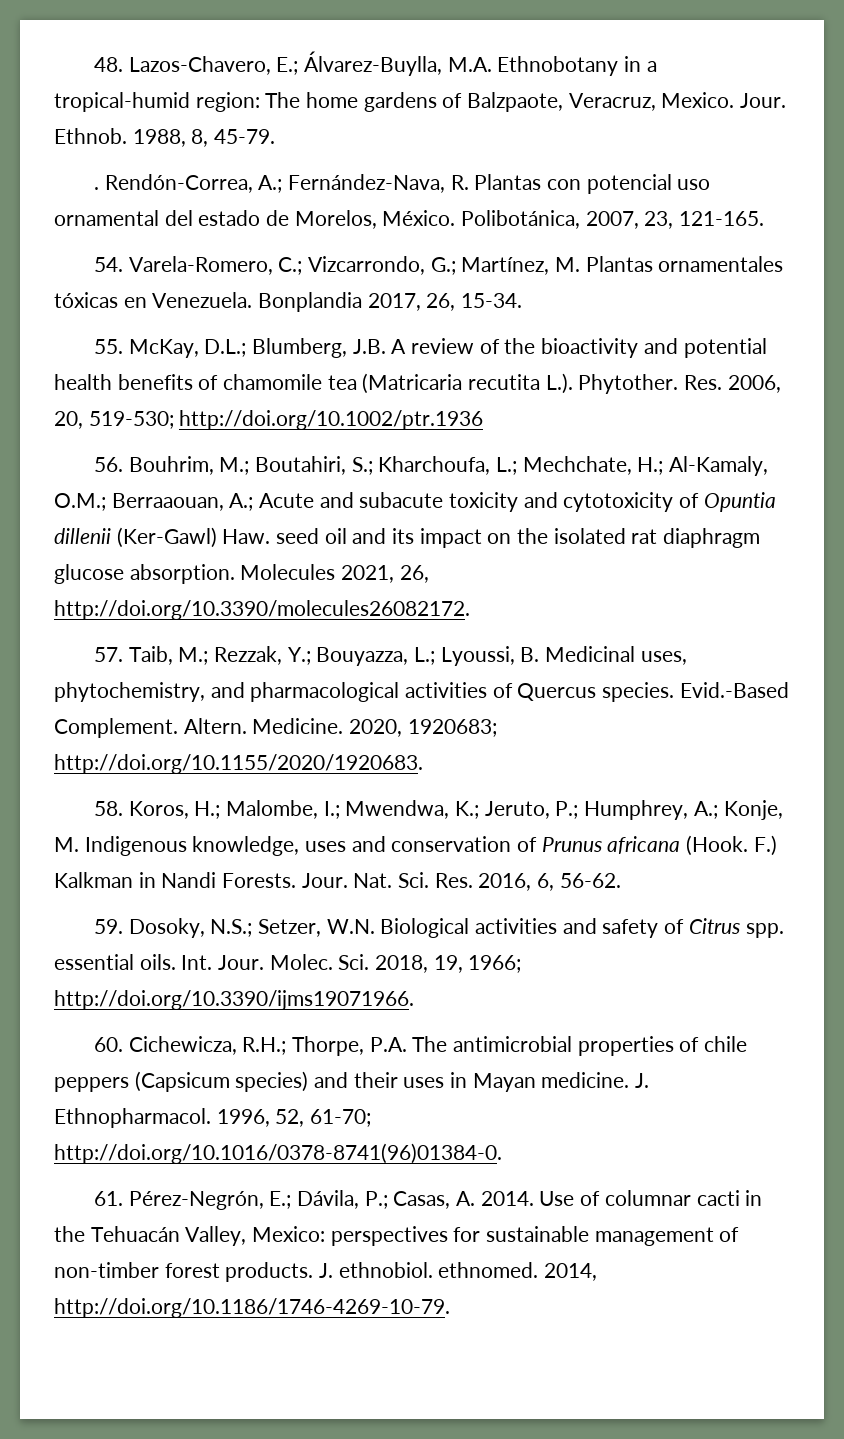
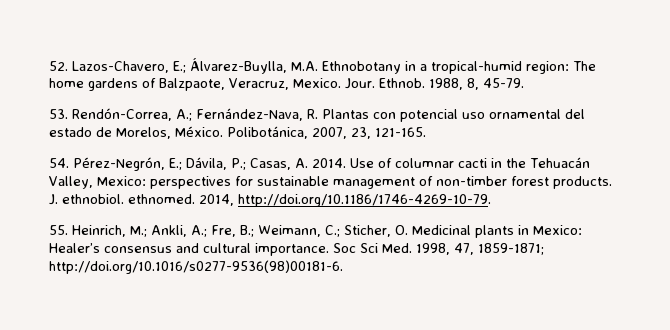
[94,57,124,72] 48. -> [49,61,68,71] 52.
[94,187,100,190] . -> [49,109,68,119] 53.
[128,256,784,275] [54,292,523,312] [94,338,767,358] [54,373,781,394] [54,410,484,430] [94,456,769,476] [54,492,776,512] [54,527,761,548] [54,564,429,584] [54,600,470,620] [94,646,687,666] [54,682,789,702] [54,718,497,738] [54,754,423,774] [94,800,783,820] [54,835,777,856] [54,872,621,891] [94,918,784,938] [54,954,522,973] [54,990,414,1010] [94,1036,748,1056] [54,1071,650,1092] [54,1108,372,1128] [54,1143,502,1164] [94,1191,124,1206] Varela-Romero, C.; Vizcarrondo, G.; Martínez, M. Plantas ornamentales tóxicas en Venezuela. Bonplandia 2017, 26, 15-34. // 55. McKay, D.L.; Blumberg, J.B. A review of the bioactivity and potential health benefits of chamomile tea (Matricaria recutita L.). Phytother. Res. 2006, 20, 519-530; http://doi.org/10.1002/ptr.1936 // 56. Bouhrim, M.; Boutahiri, S.; Kharchoufa, L.; Mechchate, H.; Al-Kamaly, O.M.; Berraaouan, A.; Acute and subacute toxicity and cytotoxicity of Opuntia dillenii (Ker-Gawl) Haw. seed oil and its impact on the isolated rat diaphragm glucose absorption. Molecules 2021, 26, http://doi.org/10.3390/molecules26082172. // 57. Taib, M.; Rezzak, Y.; Bouyazza, L.; Lyoussi, B. Medicinal uses, phytochemistry, and pharmacological activities of Quercus species. Evid.-Based Complement. Altern. Medicine. 2020, 1920683; http://doi.org/10.1155/2020/1920683. // 58. Koros, H.; Malombe, I.; Mwendwa, K.; Jeruto, P.; Humphrey, A.; Konje, M. Indigenous knowledge, uses and conservation of Prunus africana (Hook. F.) Kalkman in Nandi Forests. Jour. Nat. Sci. Res. 2016, 6, 56-62. // 59. Dosoky, N.S.; Setzer, W.N. Biological activities and safety of Citrus spp. essential oils. Int. Jour. Molec. Sci. 2018, 19, 1966; http://doi.org/10.3390/ijms19071966. // 60. Cichewicza, R.H.; Thorpe, P.A. The antimicrobial properties of chile peppers (Capsicum species) and their uses in Mayan medicine. J. Ethnopharmacol. 1996, 52, 61-70; http://doi.org/10.1016/0378-8741(96)01384-0. // 61. -> (69, 163) none
(450, 1308) none -> [49,225,582,238] [49,243,544,256] [49,260,343,274] // 55. Heinrich, M.; Ankli, A.; Fre, B.; Weimann, C.; Sticher, O. Medicinal plants in Mexico: Healer’s consensus and cultural importance. Soc Sci Med. 1998, 47, 1859-1871; http://doi.org/10.1016/s0277-9536(98)00181-6.

